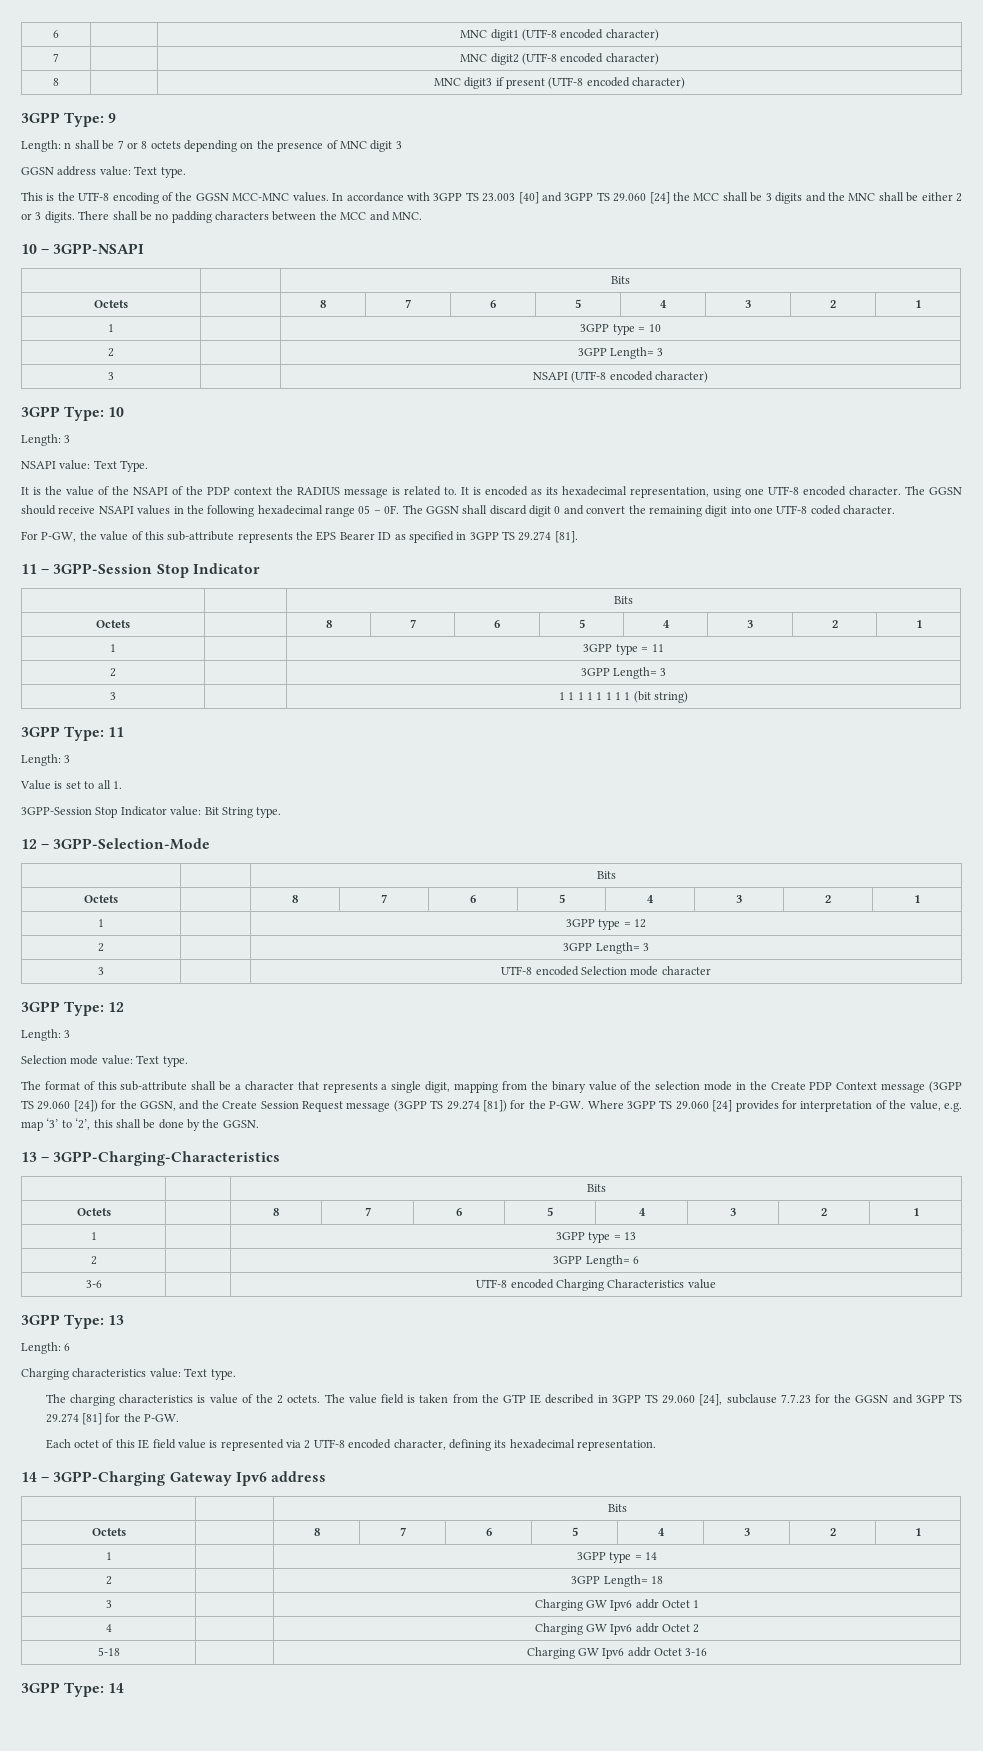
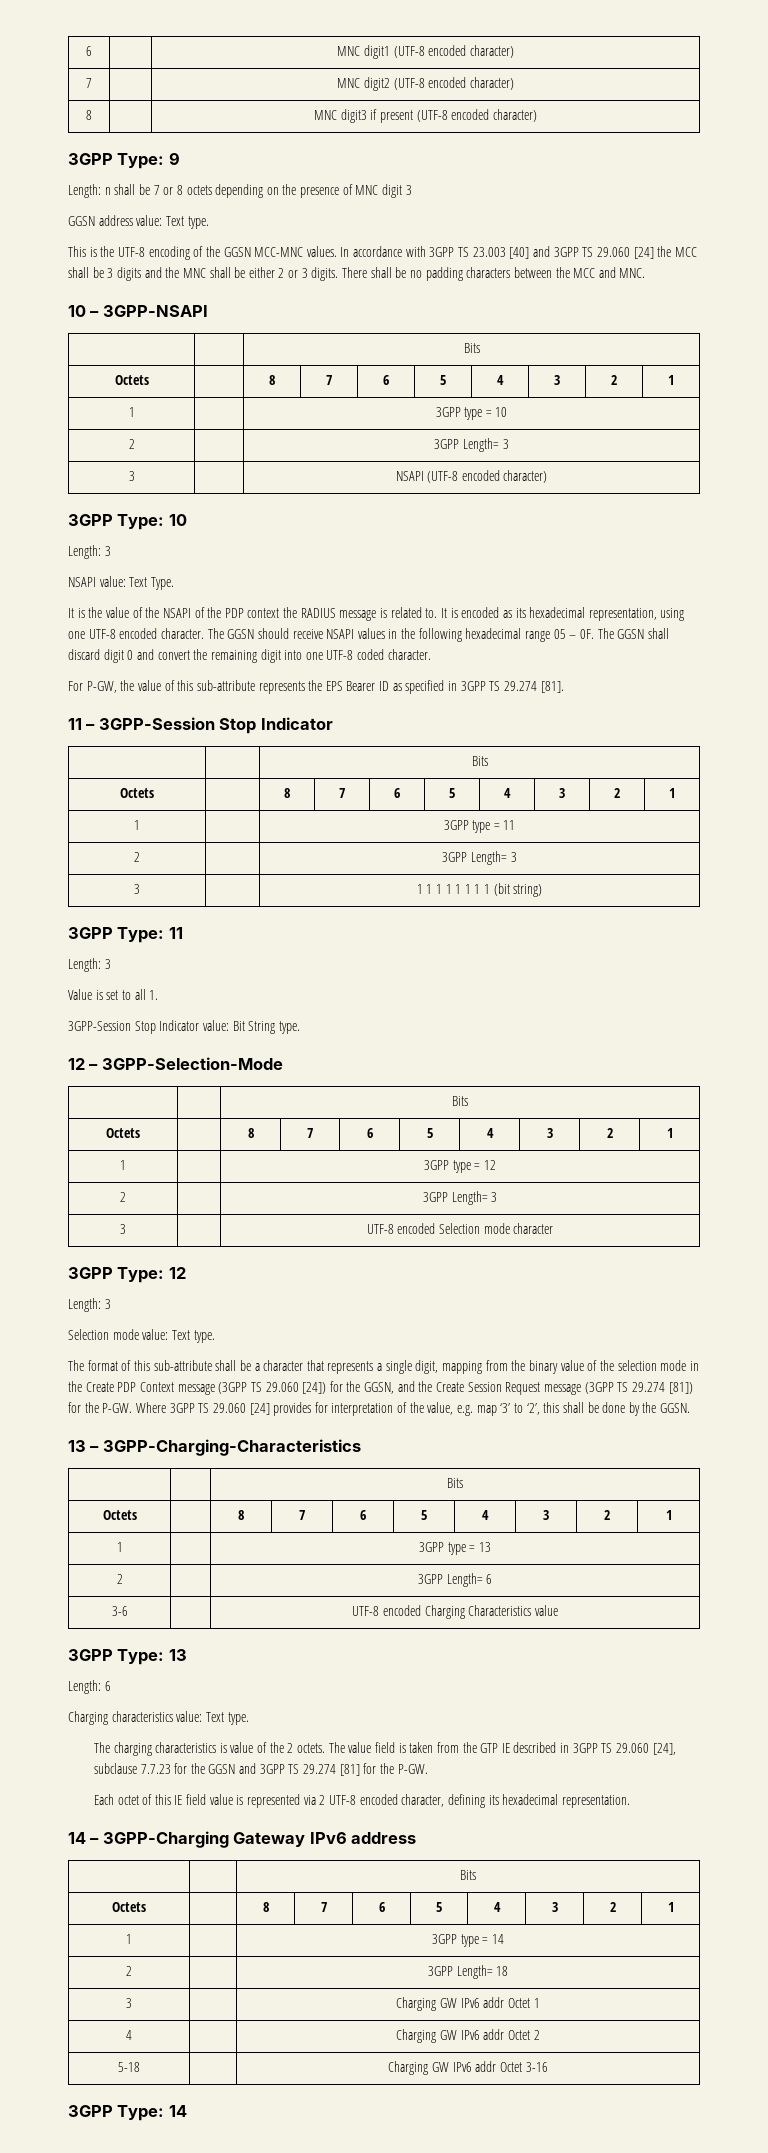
[235,1472,267,1486] Ipv6 -> [309,1832,347,1844] IPv6
[610,1600,633,1611] Ipv6 -> [460,1998,480,2008] IPv6
[610,1624,633,1635] Ipv6 -> [460,2030,480,2040] IPv6
[602,1648,625,1659] Ipv6 -> [452,2062,472,2072] IPv6

